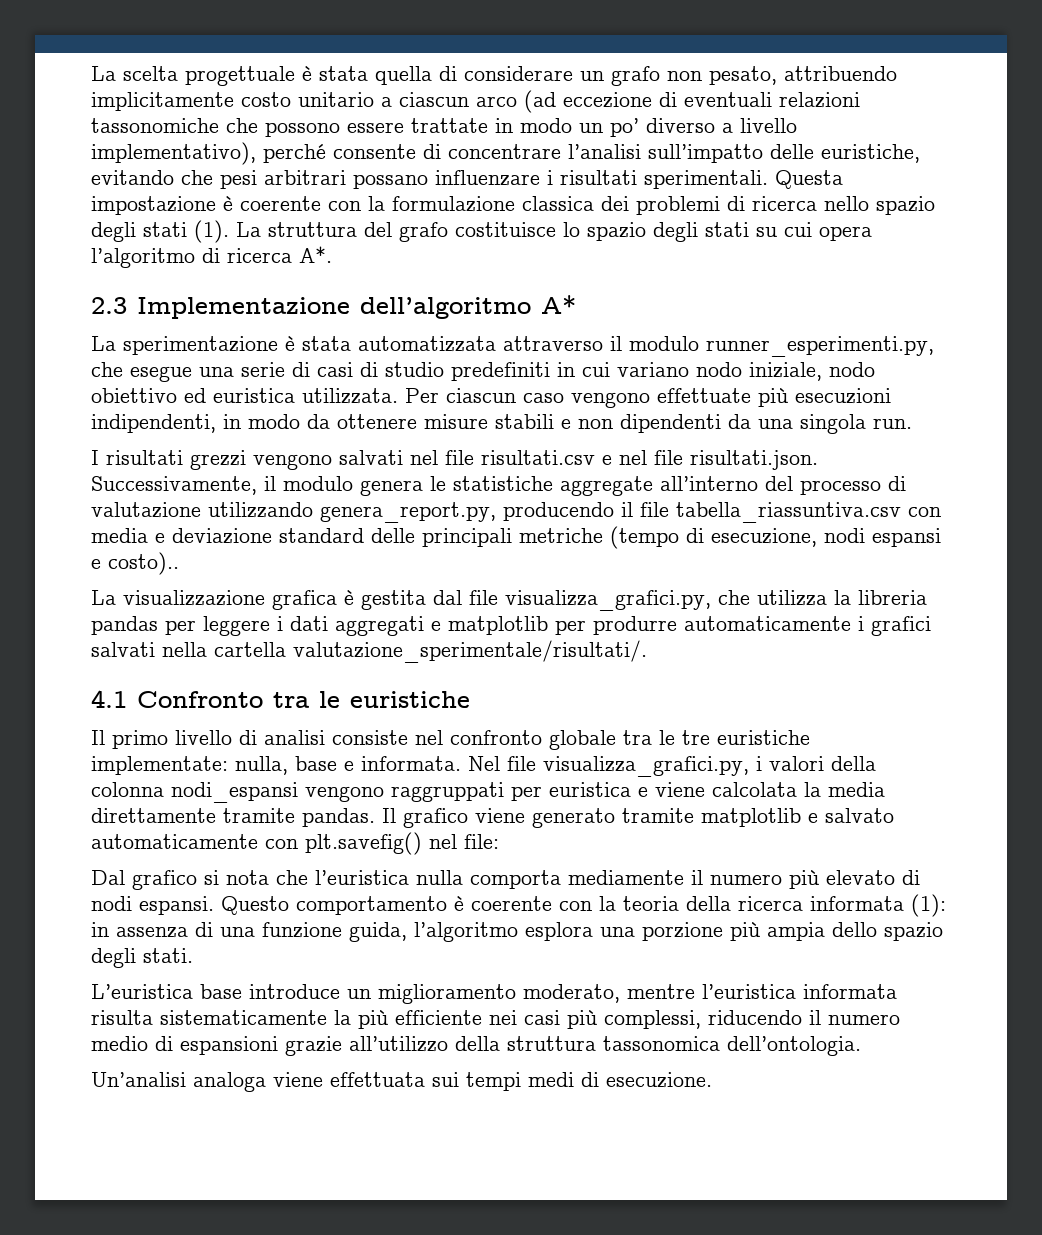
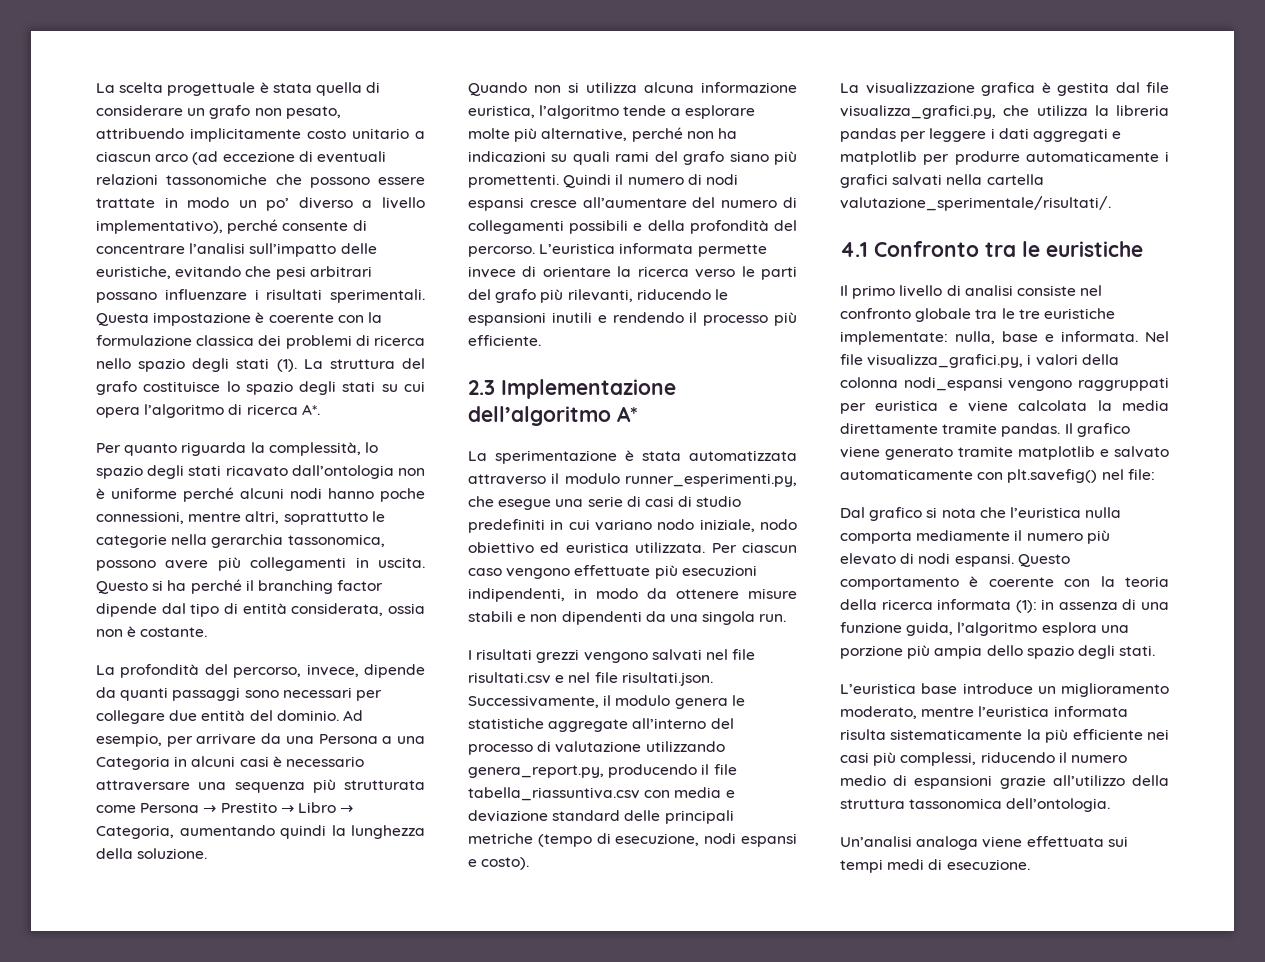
(332, 254) none -> [96,442,378,456] [96,465,425,479] [96,487,425,502] [96,511,385,525] [96,534,385,548] [96,557,425,571] [96,579,384,594] [96,603,425,617] [96,626,208,637] [96,664,425,678] [96,687,382,701] [96,710,363,724] [96,733,425,747] [96,756,364,770] [96,779,425,793] [96,802,354,813] [96,825,425,839] [96,848,208,859] [468,82,797,96] [468,105,755,119] [468,127,737,142] [468,151,797,165] [468,174,738,188] [468,197,797,211] [468,220,797,234] [468,243,767,257] [468,266,797,280] [468,289,728,303] [468,312,797,326] [468,335,541,346] // Per quanto riguarda la complessità, lo spazio degli stati ricavato dall’ontologia non è uniforme perché alcuni nodi hanno poche connessioni, mentre altri, soprattutto le categorie nella gerarchia tassonomica, possono avere più collegamenti in uscita. Questo si ha perché il branching factor dipende dal tipo di entità considerata, ossia non è costante. // La profondità del percorso, invece, dipende da quanti passaggi sono necessari per collegare due entità del dominio. Ad esempio, per arrivare da una Persona a una Categoria in alcuni casi è necessario attraversare una sequenza più strutturata come Persona → Prestito → Libro → Categoria, aumentando quindi la lunghezza della soluzione. // Quando non si utilizza alcuna informazione euristica, l’algoritmo tende a esplorare molte più alternative, perché non ha indicazioni su quali rami del grafo siano più promettenti. Quindi il numero di nodi espansi cresce all’aumentare del numero di collegamenti possibili e della profondità del percorso. L’euristica informata permette invece di orientare la ricerca verso le parti del grafo più rilevanti, riducendo le espansioni inutili e rendendo il processo più efficiente.
[108,552,179,575] costo).. -> [481,857,530,870] costo).

